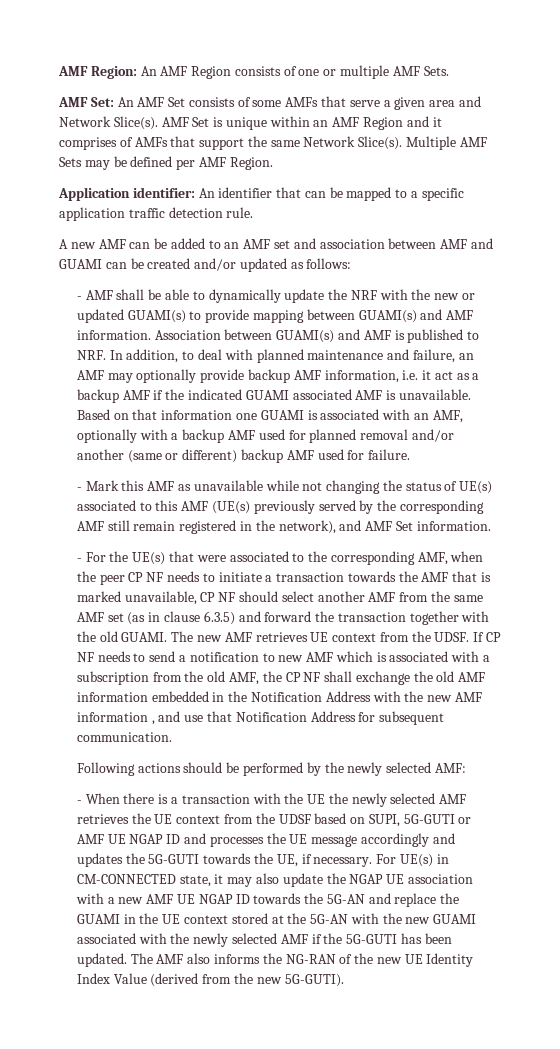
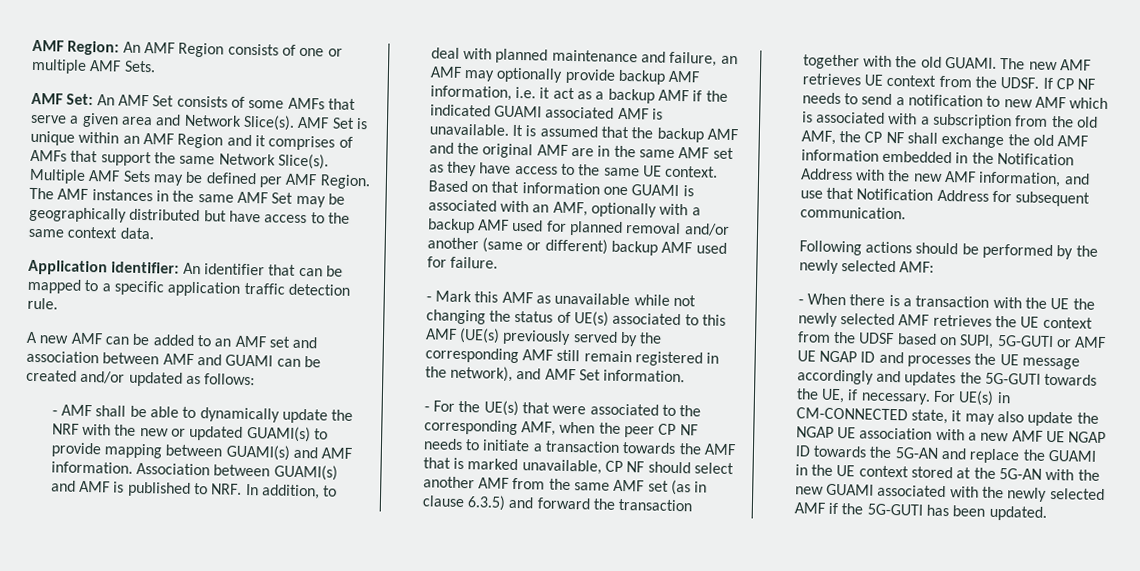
(273, 163) none -> [29,187,345,208] [29,206,350,224] [28,226,154,240] The AMF instances in the same AMF Set may be geographically distributed but have access to the same context data.
(471, 394) none -> [511,124,738,143] [428,142,734,160] [428,161,719,178] It is assumed that the backup AMF and the original AMF are in the same AMF set as they have access to the same UE context.
[76,712,155,725] information , -> [978,171,1062,188] information,
[130,953,474,967] [76,973,344,987] The AMF also informs the NG-RAN of the new UE Identity Index Value (derived from the new 5G-GUTI). -> (1047, 513) none

